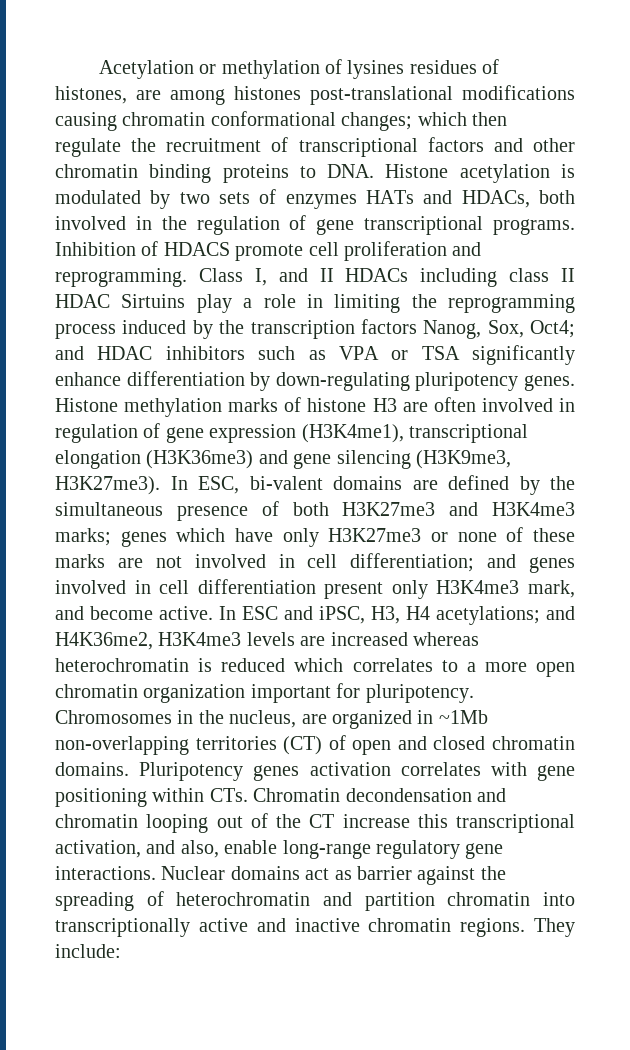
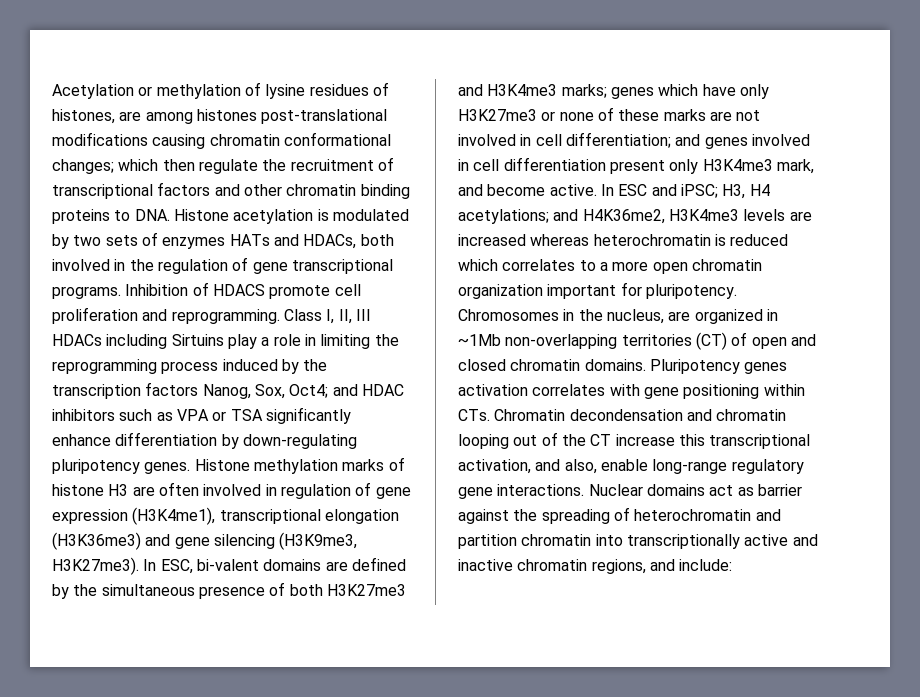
[347,60,405,79] lysines -> [265,84,306,99] lysine
[278,268,575,287] [55,294,110,308] and II HDACs including class II HDAC -> [338,309,371,324] [52,334,168,349] II, III HDACs including
[319,606,365,624] iPSC, -> [680,184,718,198] iPSC;
[460,918,575,937] regions. They -> [591,559,675,574] regions, and

